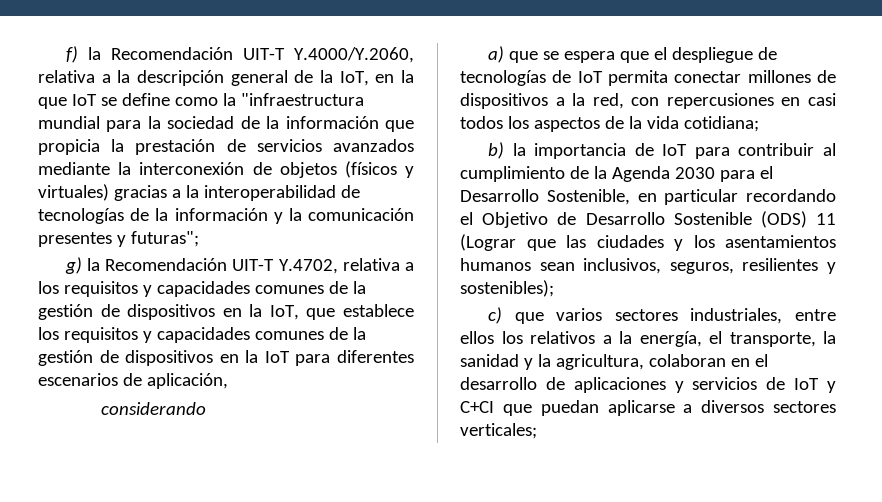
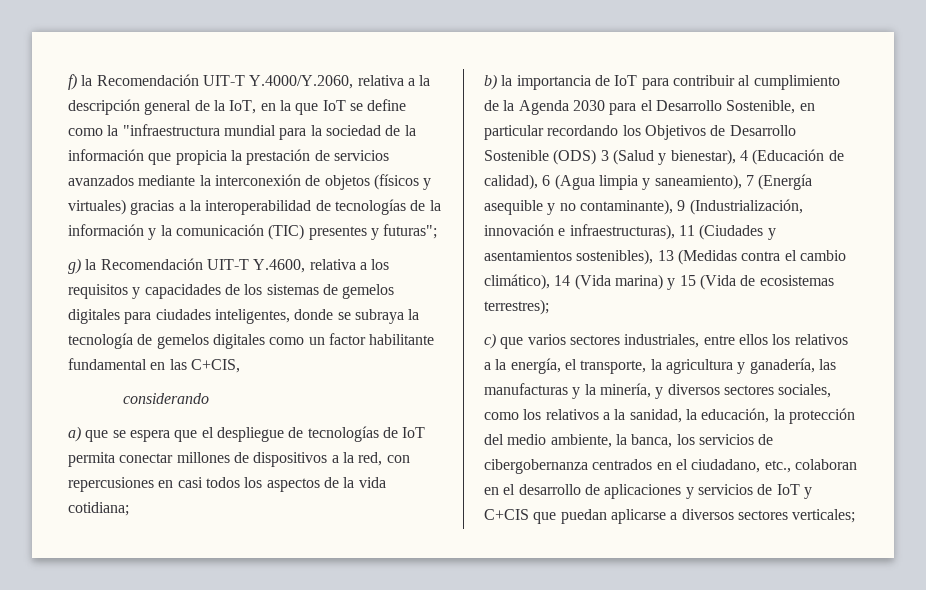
(414, 214) none -> [268,224,305,240] (TIC)
[278,259,338,274] Y.4702, -> [253,259,306,273] Y.4600,
[254,281,366,294] [38,304,414,320] [38,327,366,343] [38,350,414,366] [38,373,228,389] comunes de la gestión de dispositivos en la IoT, que establece los requisitos y capacidades comunes de la gestión de dispositivos en la IoT para diferentes escenarios de aplicación, -> [224,284,395,299] [68,309,420,324] [68,333,435,349] [68,358,240,373] de los sistemas de gemelos digitales para ciudades inteligentes, donde se subraya la tecnología de gemelos digitales como un factor habilitante fundamental en las C+CIS,
[460,212,549,228] el Objetivo -> [622,125,706,140] los Objetivos
[816,213,836,225] [460,234,836,251] [460,258,836,274] [460,280,554,297] 11 (Lograr que las ciudades y los asentamientos humanos sean inclusivos, seguros, resilientes y sostenibles); -> [600,149,844,165] [484,174,813,190] [484,199,803,215] [484,224,776,240] [484,249,846,265] [484,274,834,290] [484,299,549,315] 3 (Salud y bienestar), 4 (Educación de calidad), 6 (Agua limpia y saneamiento), 7 (Energía asequible y no contaminante), 9 (Industrialización, innovación e infraestructuras), 11 (Ciudades y asentamientos sostenibles), 13 (Medidas contra el cambio climático), 14 (Vida marina) y 15 (Vida de ecosistemas terrestres);
[460,354,644,370] sanidad y la agricultura, -> [665,358,836,374] [484,383,832,399] [484,408,855,424] [484,434,774,448] [484,459,791,474] agricultura y ganadería, las manufacturas y la minería, y diversos sectores sociales, como los relativos a la sanidad, la educación, la protección del medio ambiente, la banca, los servicios de cibergobernanza centrados en el ciudadano, etc.,
[460,401,494,413] C+CI -> [484,509,529,520] C+CIS

